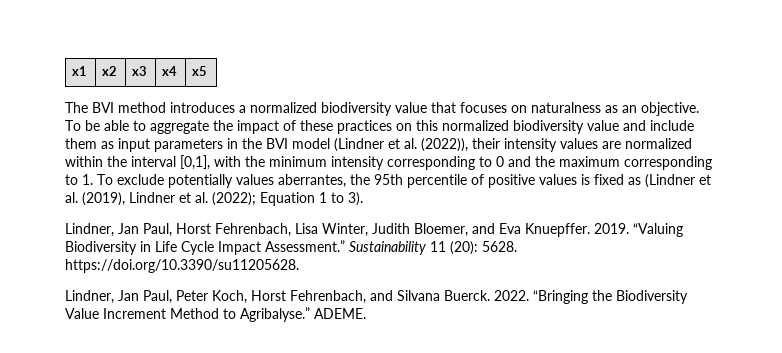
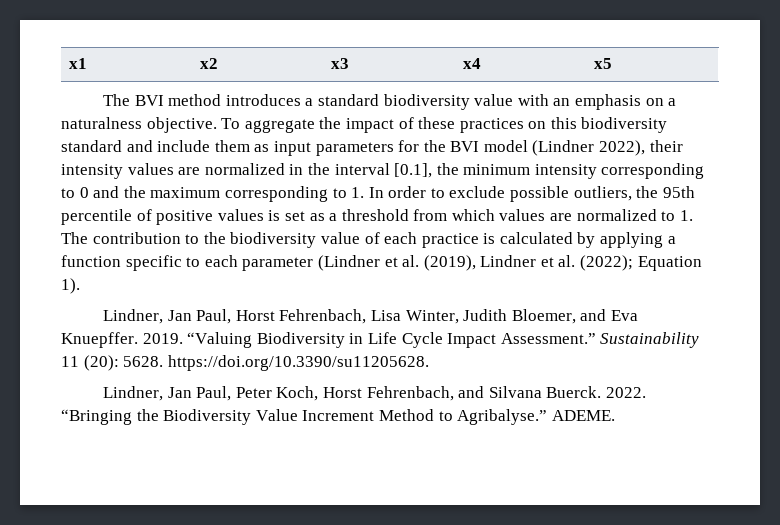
[250,102,699,116] [65,120,146,131] normalized biodiversity value that focuses on naturalness as an objective. To be able to -> [318,94,677,110] [61,117,241,133] standard biodiversity value with an emphasis on a naturalness objective. To
[442,120,619,134] normalized biodiversity value -> [581,117,668,133] [61,140,122,152] biodiversity standard
[227,138,238,149] in -> [398,140,420,152] for
[388,138,468,152] et al. (2022)), -> [599,140,646,156] 2022),
[65,156,103,167] within -> [289,164,304,175] in
[180,155,241,170] [0,1], with -> [394,163,433,178] [0.1],
[97,174,346,188] To exclude potentially values aberrantes, -> [368,186,632,202] In order to exclude possible outliers,
[594,174,641,185] fixed as -> [284,209,693,221] [61,232,676,248] [61,255,314,271] set as a threshold from which values are normalized to 1. The contribution to the biodiversity value of each practice is calculated by applying a function specific to each parameter
[319,192,363,206] 1 to 3). -> [61,278,80,294] 1).

